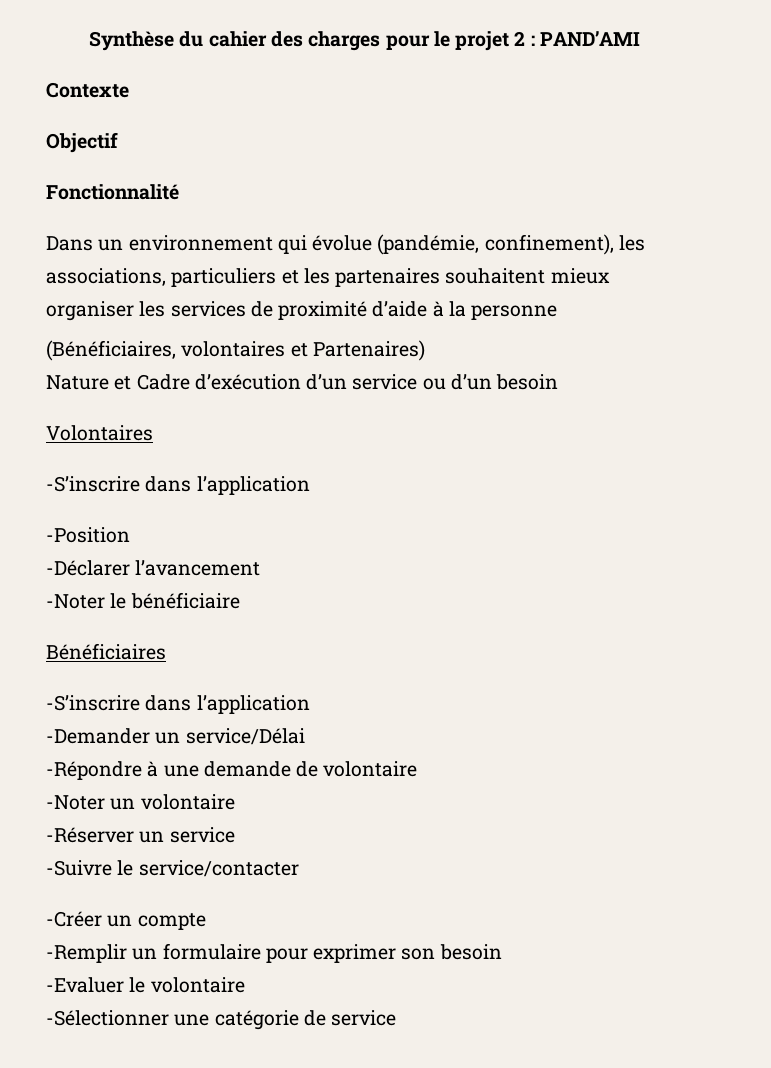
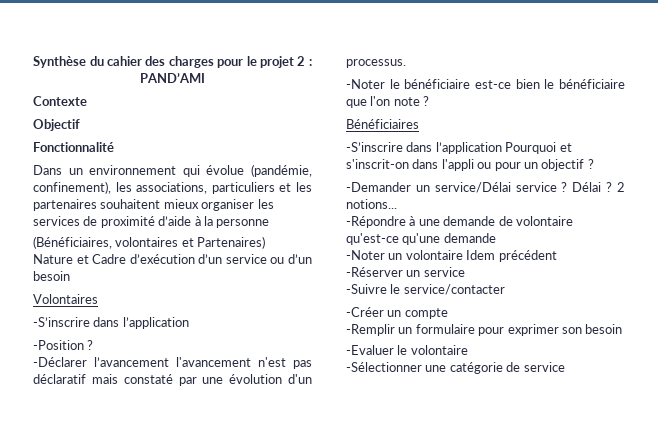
(130, 535) none -> [87,340,94,350] ?
[46,592,240,609] [46,643,166,660] [46,695,310,714] [46,728,305,745] // -Noter le bénéficiaire // Bénéficiaires // -S’inscrire dans l’application // -Demander un service/Délai -> [176,357,312,369] [33,374,313,386] [346,59,406,68] [346,79,625,89] [346,96,430,108] [346,119,419,129] [346,142,572,154] [346,159,594,171] [346,182,625,193] [346,199,397,209] l'avancement n'est pas déclaratif mais constaté par une évolution d'un processus. // -Noter le bénéficiaire est-ce bien le bénéficiaire que l'on note ? // Bénéficiaires // -S’inscrire dans l’application Pourquoi et s'inscrit-on dans l'appli ou pour un objectif ? // -Demander un service/Délai service ? Délai ? 2 notions...
(418, 769) none -> [346,233,496,245] qu'est-ce qu'une demande
(235, 802) none -> [466,250,557,262] Idem précédent

